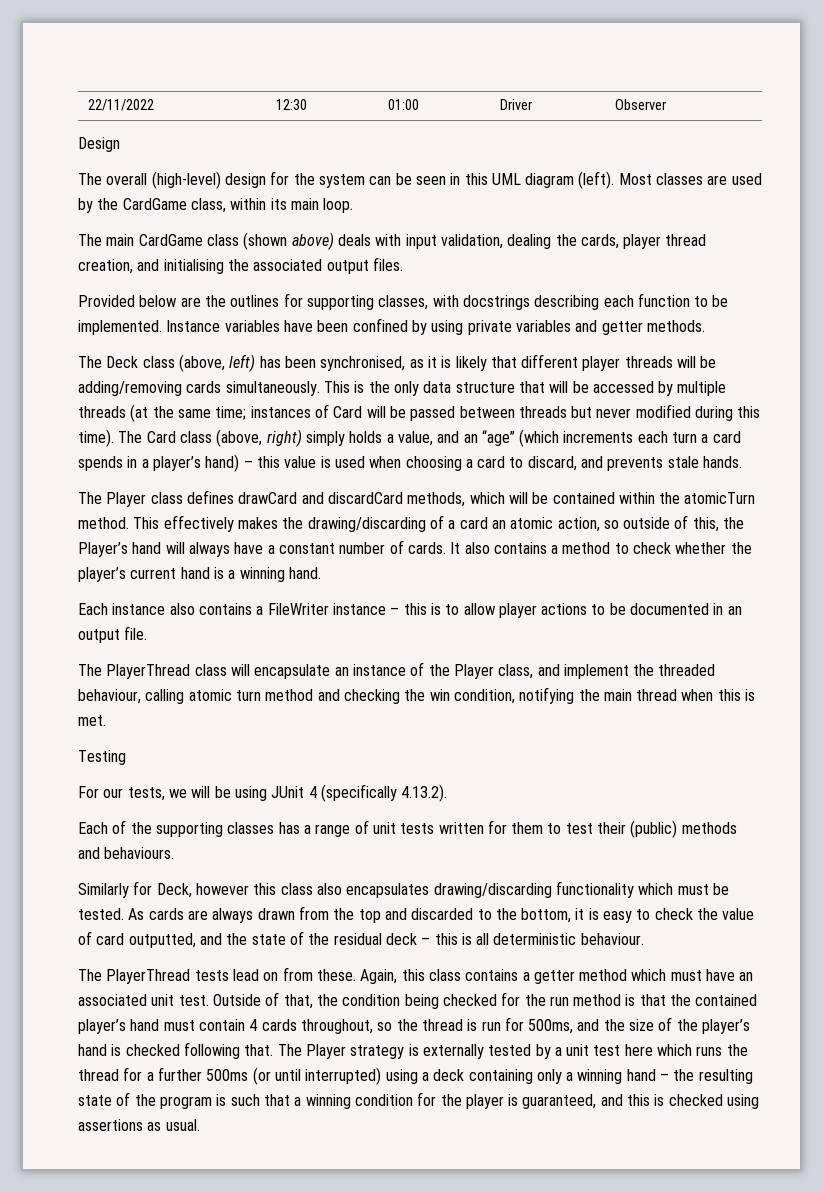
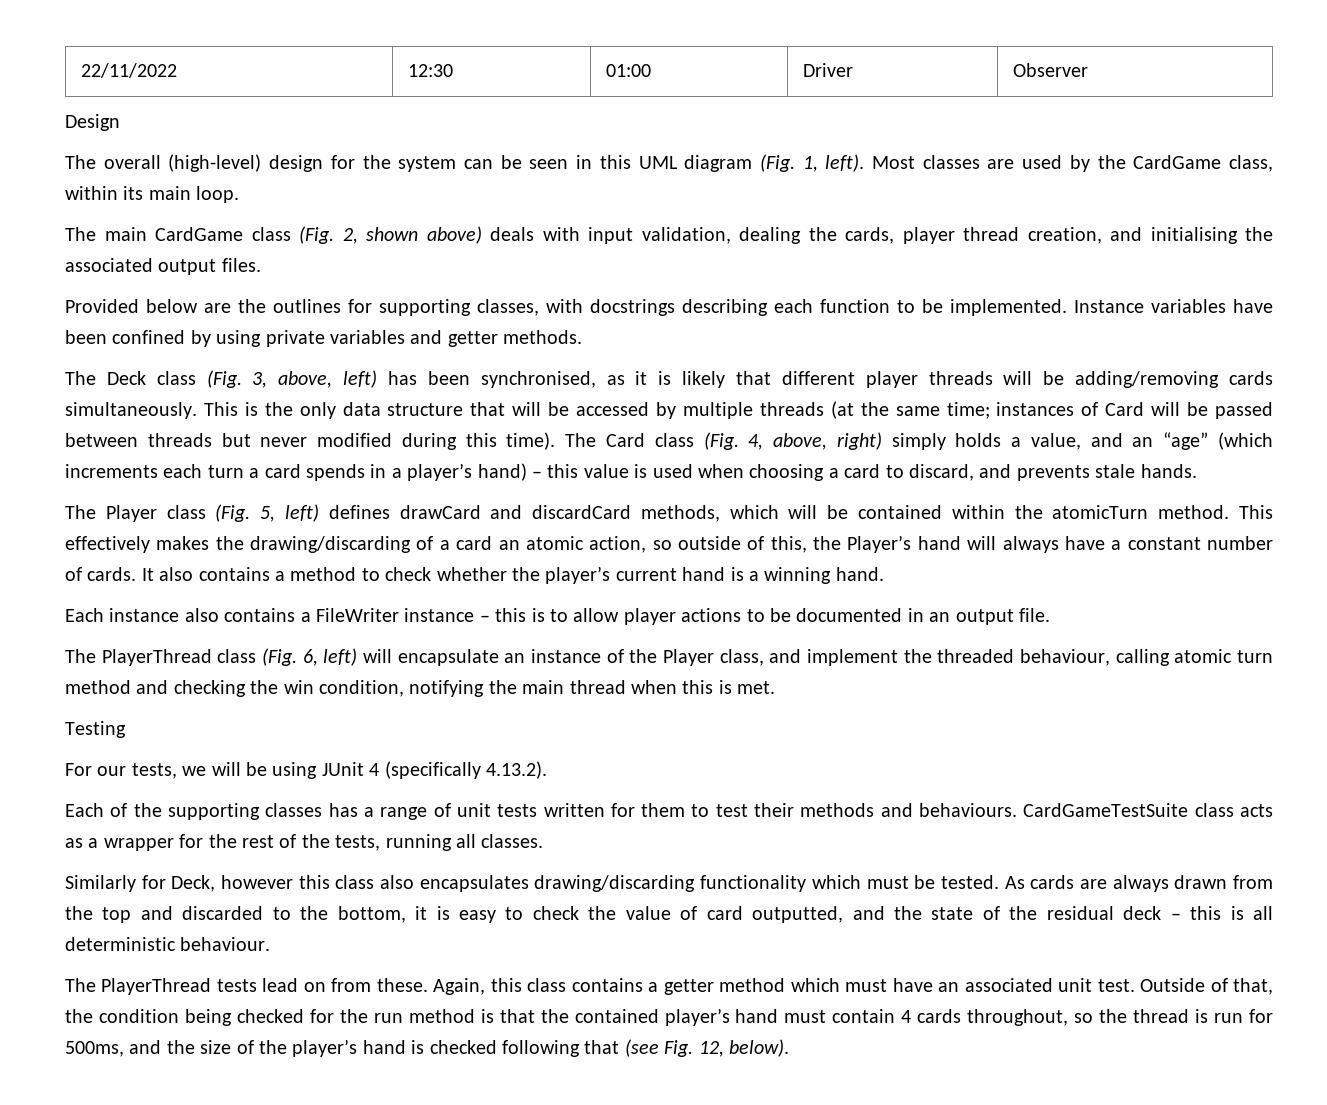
[578,171,615,189] (left). -> [759,154,865,172] (Fig. 1, left).
[243,232,288,250] (shown -> [299,226,418,244] (Fig. 2, shown
[178,354,225,372] (above, -> [206,370,333,388] (Fig. 3, above,
[216,429,263,447] (above, -> [703,432,828,450] (Fig. 4, above,
(183, 498) none -> [215,504,319,522] (Fig. 5, left)
(227, 670) none -> [262,648,358,666] (Fig. 6, left)
[630,820,678,838] (public) -> (795, 810) none
(175, 853) none -> [1023,803,1274,817] [65,834,544,851] CardGameTestSuite class acts as a wrapper for the rest of the tests, running all classes.
[244,1044,748,1059] [78,1067,753,1085] [78,1092,760,1109] [78,1119,200,1131] that. The Player strategy is externally tested by a unit test here which runs the thread for a further 500ms (or until interrupted) using a deck containing only a winning hand – the resulting state of the program is such that a winning condition for the player is guaranteed, and this is checked using assertions as usual. -> [584,1039,789,1057] that (see Fig. 12, below).

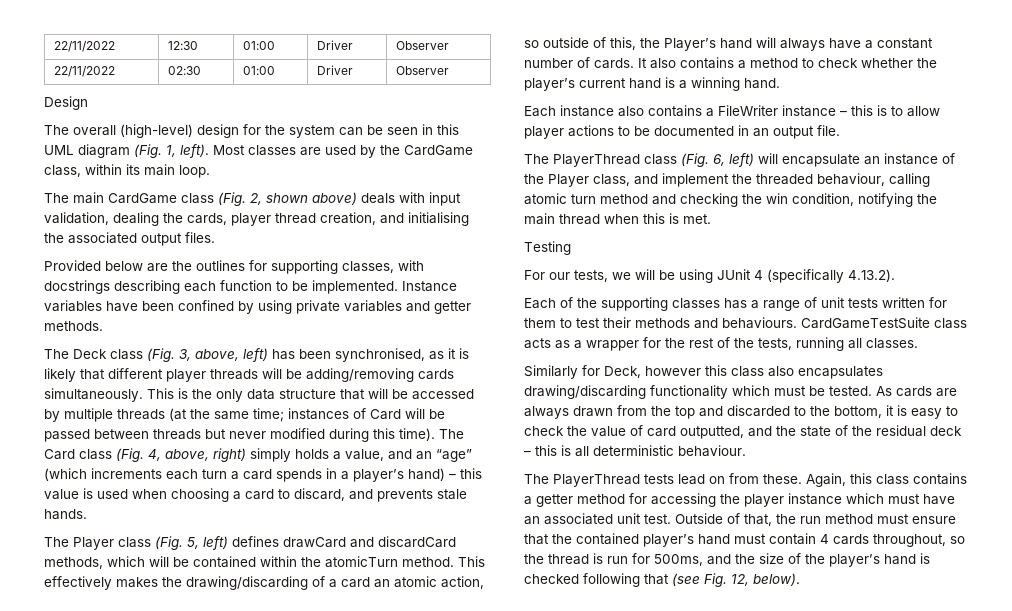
(1088, 70) none -> [53,66,115,77] [167,66,201,75] [242,66,275,75] [316,65,353,75] [395,66,449,75] // 22/11/2022 | 02:30 | 01:00 | Driver | Observer
(786, 985) none -> [629,493,842,507] for accessing the player instance
[98,1009,494,1026] condition being checked for the run method is -> [800,514,956,524] run method must ensure

